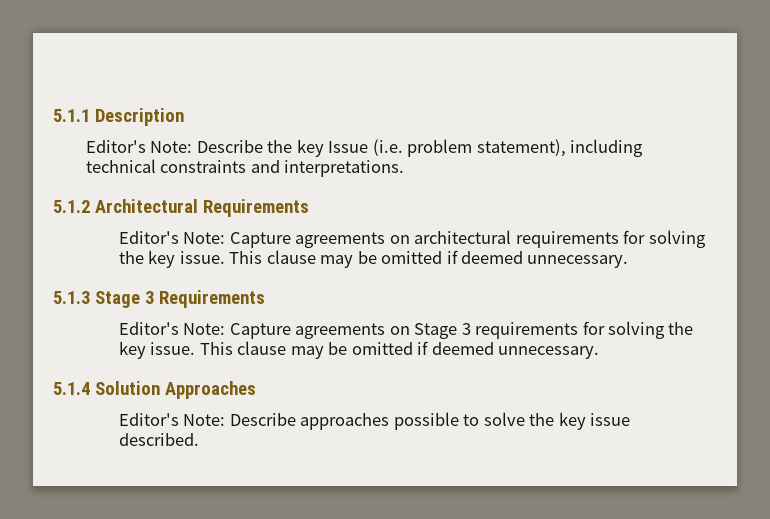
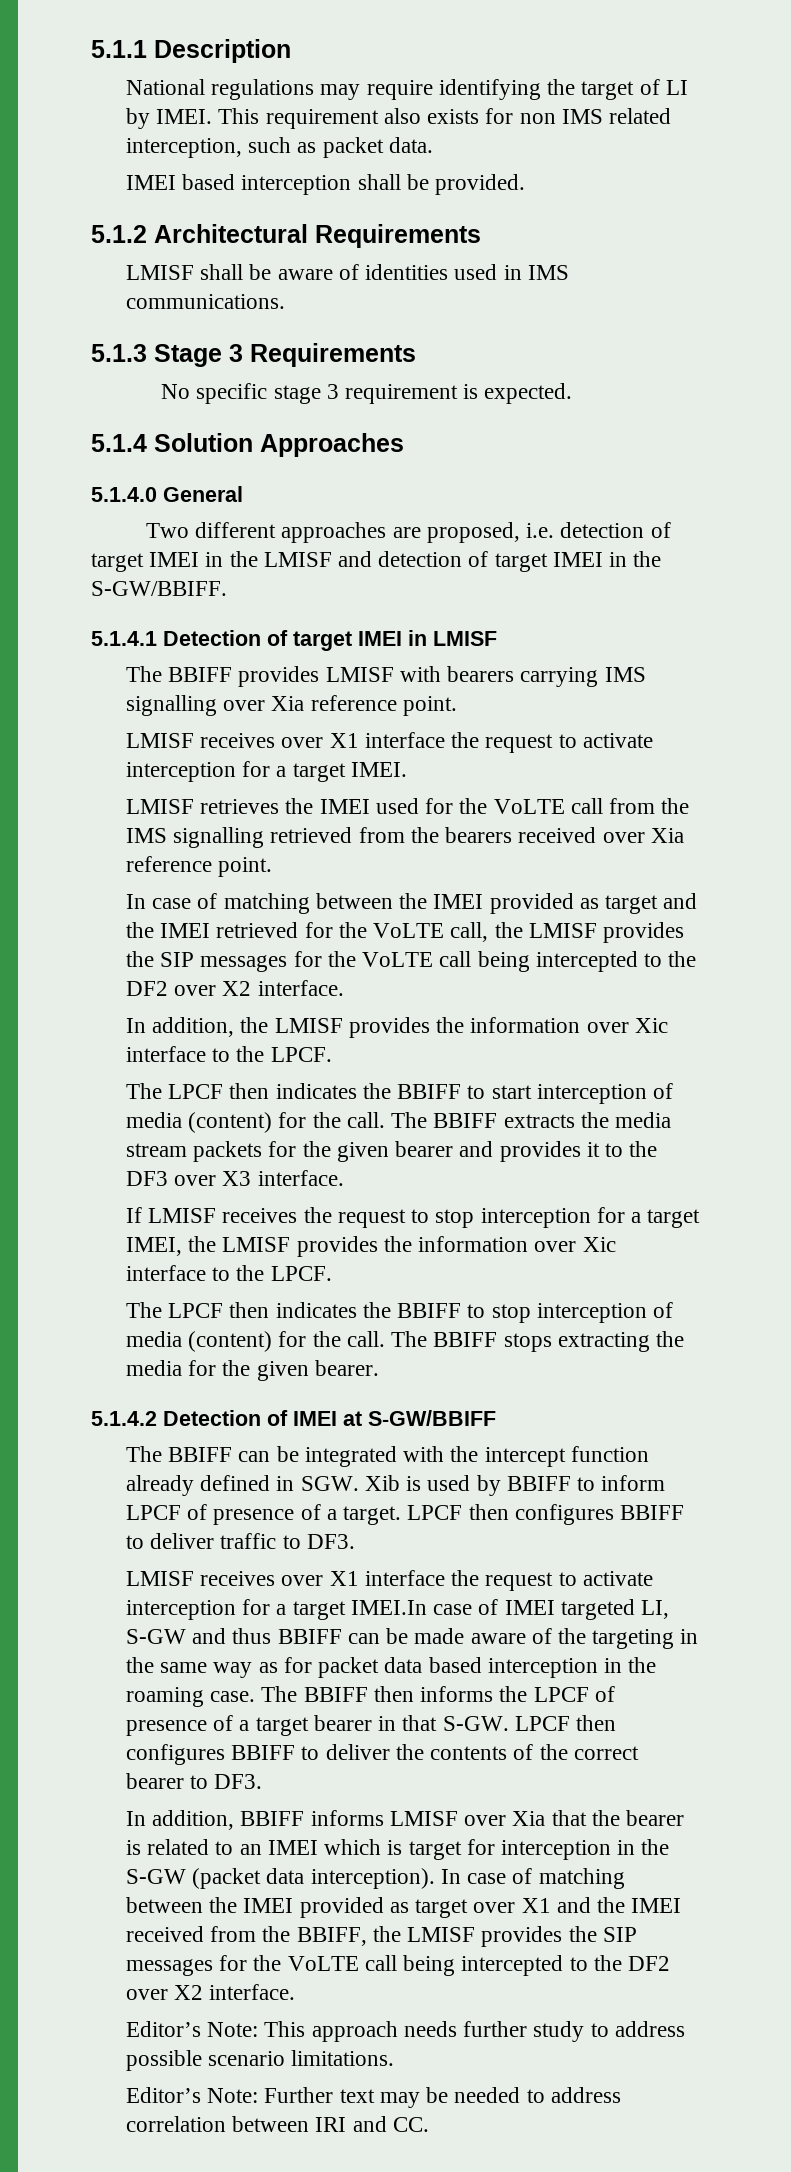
[85,139,644,157] [85,159,405,177] [53,199,309,217] [118,230,706,248] [118,250,629,268] [53,290,265,308] [118,321,694,339] [118,341,600,359] [53,381,256,399] [118,412,631,430] [118,433,199,446] Editor's Note: Describe the key Issue (i.e. problem statement), including technical constraints and interpretations. // 5.1.2 Architectural Requirements // Editor's Note: Capture agreements on architectural requirements for solving the key issue. This clause may be omitted if deemed unnecessary. // 5.1.3 Stage 3 Requirements // Editor's Note: Capture agreements on Stage 3 requirements for solving the key issue. This clause may be omitted if deemed unnecessary. // 5.1.4 Solution Approaches // Editor's Note: Describe approaches possible to solve the key issue described. -> [126,79,688,100] [126,108,671,129] [126,137,433,158] [126,174,526,195] [91,224,481,248] [126,264,569,280] [126,294,286,309] [91,343,416,367] [161,383,573,404] [91,433,404,457] [91,486,243,502] [146,522,671,543] [91,551,662,572] [91,581,227,596] [91,630,497,651] [126,666,646,687] [126,695,457,716] [126,732,653,753] [126,761,407,782] [126,798,690,814] [126,827,684,848] [126,856,273,877] [126,893,698,914] [126,922,684,943] [126,951,697,972] [126,980,344,996] [126,1017,668,1038] [126,1046,332,1062] [126,1083,673,1104] [126,1112,671,1133] [126,1141,658,1162] [126,1170,344,1186] [126,1207,701,1228] [126,1236,616,1257] [126,1265,332,1281] [126,1302,673,1323] [126,1331,684,1352] [126,1360,379,1381] [91,1410,496,1426] [126,1446,649,1467] [126,1475,666,1496] [126,1504,684,1525] [126,1533,355,1549] [126,1570,653,1591] [126,1599,669,1620] [126,1628,699,1649] [126,1657,657,1678] [126,1686,615,1707] [126,1715,616,1736] [126,1744,639,1765] [126,1773,263,1789] [126,1810,684,1830] [126,1839,670,1860] [126,1868,625,1889] [126,1897,682,1918] [126,1926,637,1947] [126,1955,670,1976] [126,1984,296,2000] [126,2021,685,2042] [126,2050,395,2071] [126,2087,621,2108] [126,2116,429,2132] National regulations may require identifying the target of LI by IMEI. This requirement also exists for non IMS related interception, such as packet data. // IMEI based interception shall be provided. // 5.1.2 Architectural Requirements // LMISF shall be aware of identities used in IMS communications. // 5.1.3 Stage 3 Requirements // No specific stage 3 requirement is expected. // 5.1.4 Solution Approaches // 5.1.4.0 General // Two different approaches are proposed, i.e. detection of target IMEI in the LMISF and detection of target IMEI in the S-GW/BBIFF. // 5.1.4.1 Detection of target IMEI in LMISF // The BBIFF provides LMISF with bearers carrying IMS signalling over Xia reference point. // LMISF receives over X1 interface the request to activate interception for a target IMEI. // LMISF retrieves the IMEI used for the VoLTE call from the IMS signalling retrieved from the bearers received over Xia reference point. // In case of matching between the IMEI provided as target and the IMEI retrieved for the VoLTE call, the LMISF provides the SIP messages for the VoLTE call being intercepted to the DF2 over X2 interface. // In addition, the LMISF provides the information over Xic interface to the LPCF. // The LPCF then indicates the BBIFF to start interception of media (content) for the call. The BBIFF extracts the media stream packets for the given bearer and provides it to the DF3 over X3 interface. // If LMISF receives the request to stop interception for a target IMEI, the LMISF provides the information over Xic interface to the LPCF. // The LPCF then indicates the BBIFF to stop interception of media (content) for the call. The BBIFF stops extracting the media for the given bearer. // 5.1.4.2 Detection of IMEI at S-GW/BBIFF // The BBIFF can be integrated with the intercept function already defined in SGW. Xib is used by BBIFF to inform LPCF of presence of a target. LPCF then configures BBIFF to deliver traffic to DF3. // LMISF receives over X1 interface the request to activate interception for a target IMEI.In case of IMEI targeted LI, S-GW and thus BBIFF can be made aware of the targeting in the same way as for packet data based interception in the roaming case. The BBIFF then informs the LPCF of presence of a target bearer in that S-GW. LPCF then configures BBIFF to deliver the contents of the correct bearer to DF3. // In addition, BBIFF informs LMISF over Xia that the bearer is related to an IMEI which is target for interception in the S-GW (packet data interception). In case of matching between the IMEI provided as target over X1 and the IMEI received from the BBIFF, the LMISF provides the SIP messages for the VoLTE call being intercepted to the DF2 over X2 interface. // Editor’s Note: This approach needs further study to address possible scenario limitations. // Editor’s Note: Further text may be needed to address correlation between IRI and CC.

